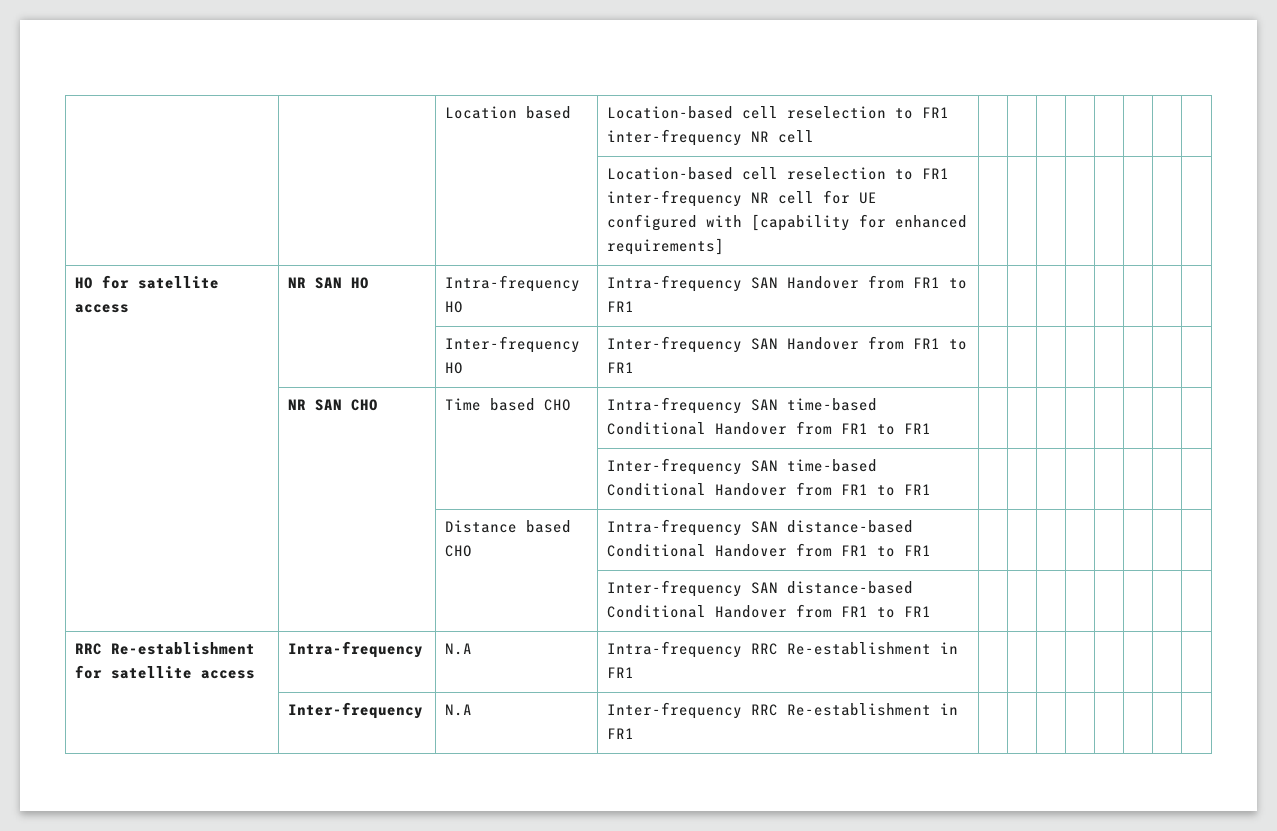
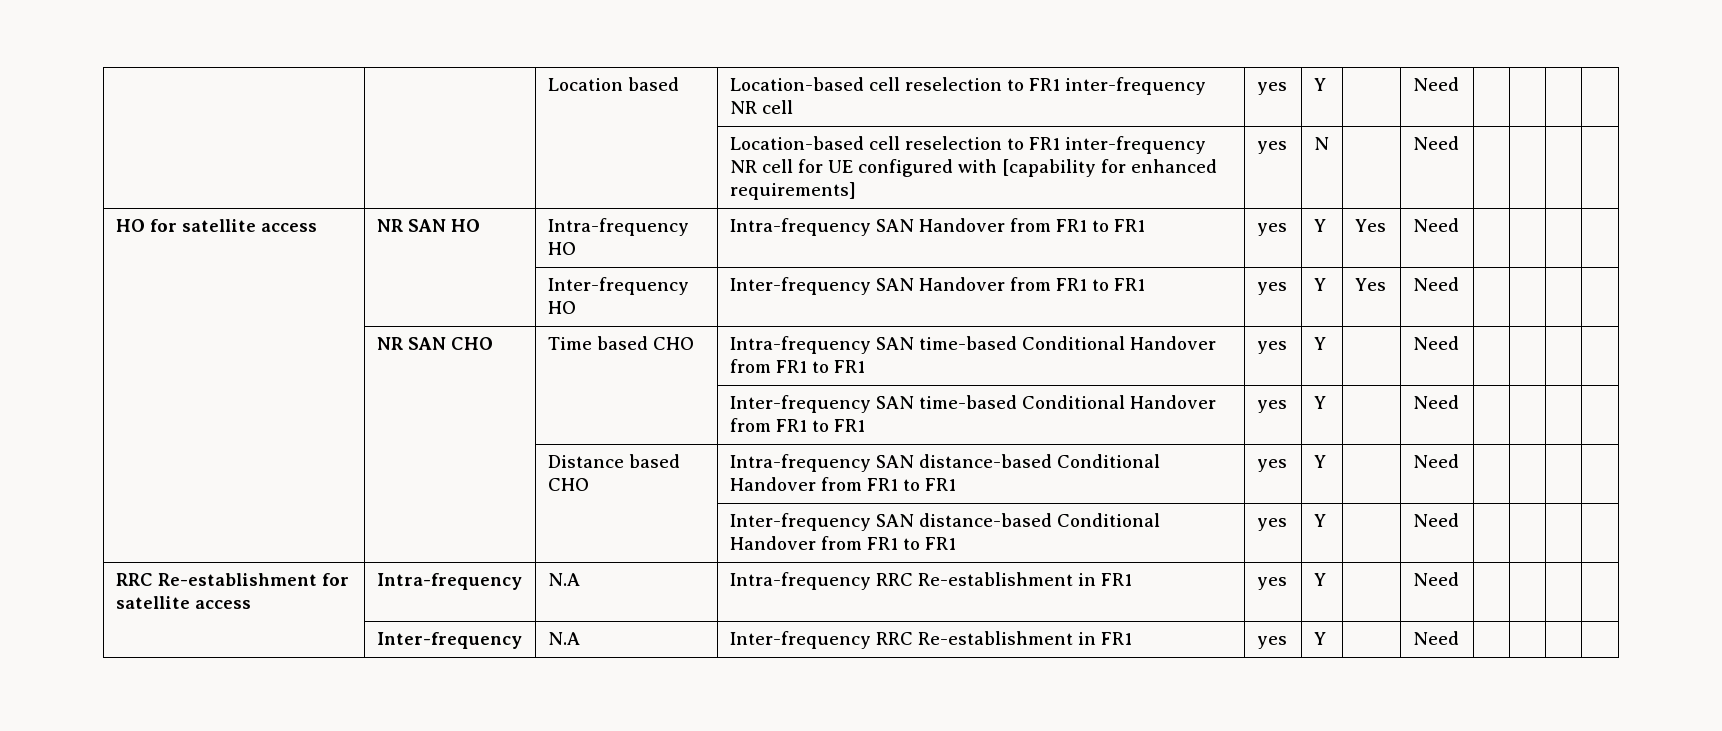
(815, 136) | | | -> [1256,82,1287,95] [1313,78,1326,91] [1412,77,1459,91] yes | Y | | Need
(725, 246) | | | -> [1256,141,1287,154] [1313,137,1329,150] [1412,136,1459,150] yes | N | | Need
(635, 306) | | | -> [1256,223,1287,236] [1313,219,1326,232] [1354,219,1386,232] [1412,218,1459,232] yes | Y | Yes | Need
(635, 367) | | | -> [1256,282,1287,295] [1313,278,1326,291] [1354,278,1386,291] [1412,277,1459,291] yes | Y | Yes | Need
(932, 428) | | | -> [1256,341,1287,354] [1313,337,1326,350] [1412,336,1459,350] yes | Y | | Need
(932, 489) | | | -> [1256,400,1287,413] [1313,396,1326,409] [1412,395,1459,409] yes | Y | | Need
(932, 550) | | | -> [1256,459,1287,472] [1313,455,1326,468] [1412,454,1459,468] yes | Y | | Need
(932, 611) | | | -> [1256,518,1287,531] [1313,514,1326,527] [1412,513,1459,527] yes | Y | | Need
(635, 672) | | | -> [1256,577,1287,590] [1313,573,1326,586] [1412,572,1459,586] yes | Y | | Need
(635, 733) | | | -> [1256,636,1287,649] [1313,632,1326,645] [1412,631,1459,645] yes | Y | | Need

